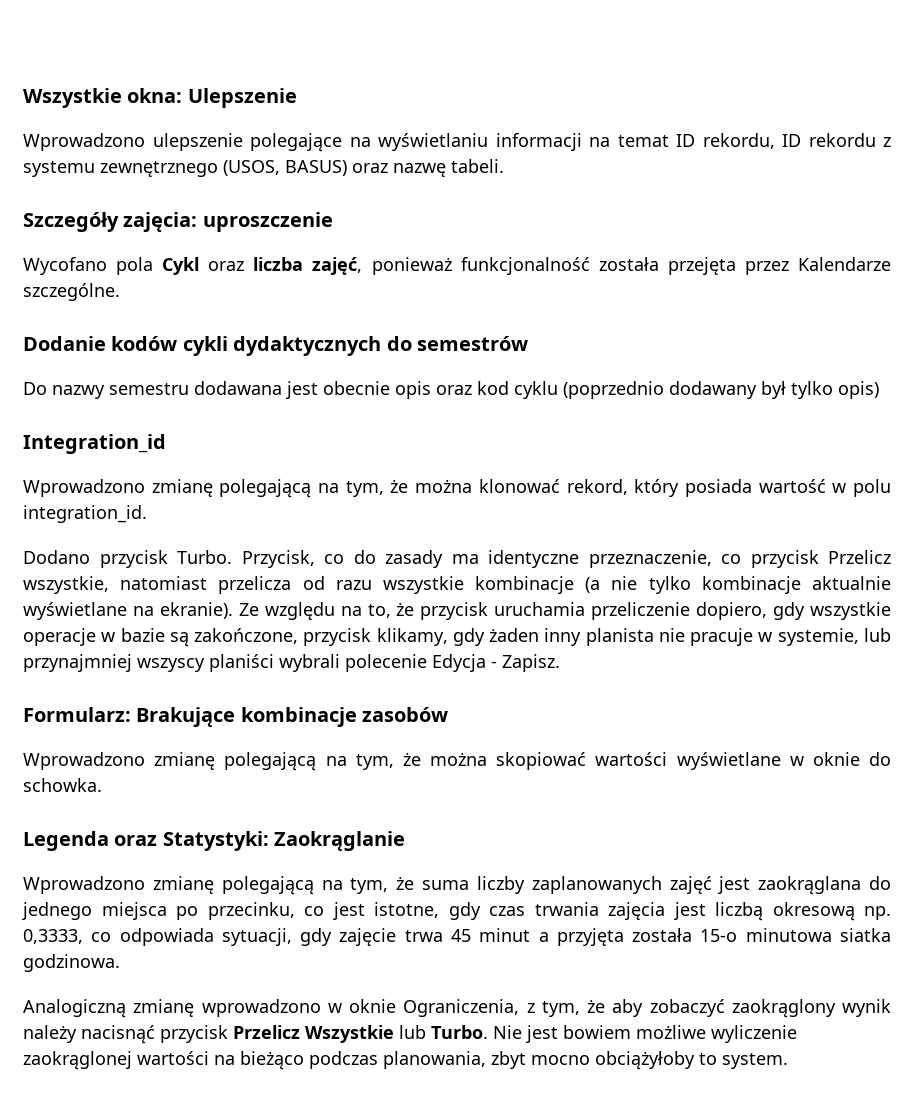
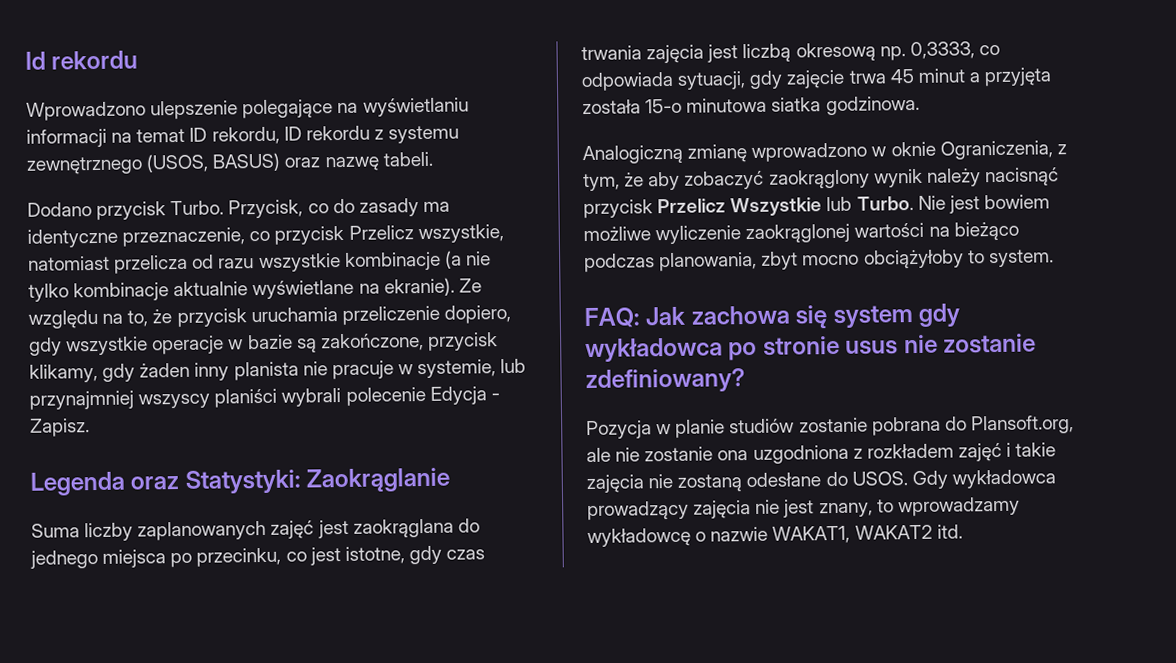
[23,88,297,108] Wszystkie okna: Ulepszenie -> [25,50,139,70] Id rekordu
[23,212,333,232] [23,257,891,275] [23,283,120,301] [23,336,528,356] [23,381,879,399] [23,434,166,454] [23,479,892,498] [23,505,147,523] // Szczegóły zajęcia: uproszczenie // Wycofano pola Cykl oraz liczba zajęć, ponieważ funkcjonalność została przejęta przez Kalendarze szczególne. // Dodanie kodów cykli dydaktycznych do semestrów // Do nazwy semestru dodawana jest obecnie opis oraz kod cyklu (poprzednio dodawany był tylko opis) // Integration_id // Wprowadzono zmianę polegającą na tym, że można klonować rekord, który posiada wartość w polu integration_id. -> (433, 159) none
[23,707,449,727] [23,752,891,771] [23,778,102,792] [23,831,406,851] [23,876,469,895] Formularz: Brakujące kombinacje zasobów // Wprowadzono zmianę polegającą na tym, że można skopiować wartości wyświetlane w oknie do schowka. // Legenda oraz Statystyki: Zaokrąglanie // Wprowadzono zmianę polegającą na tym, że suma -> [30,467,451,496] [31,523,80,538] Legenda oraz Statystyki: Zaokrąglanie // Suma
(788, 1061) none -> [584,303,961,329] [585,333,1037,363] [585,368,745,394] [586,415,1074,440] [586,442,1057,464] [586,469,1056,494] [587,496,1020,521] [587,524,963,548] // FAQ: Jak zachowa się system gdy wykładowca po stronie usus nie zostanie zdefiniowany? // Pozycja w planie studiów zostanie pobrana do Plansoft.org, ale nie zostanie ona uzgodniona z rozkładem zajęć i takie zajęcia nie zostaną odesłane do USOS. Gdy wykładowca prowadzący zajęcia nie jest znany, to wprowadzamy wykładowcę o nazwie WAKAT1, WAKAT2 itd.

